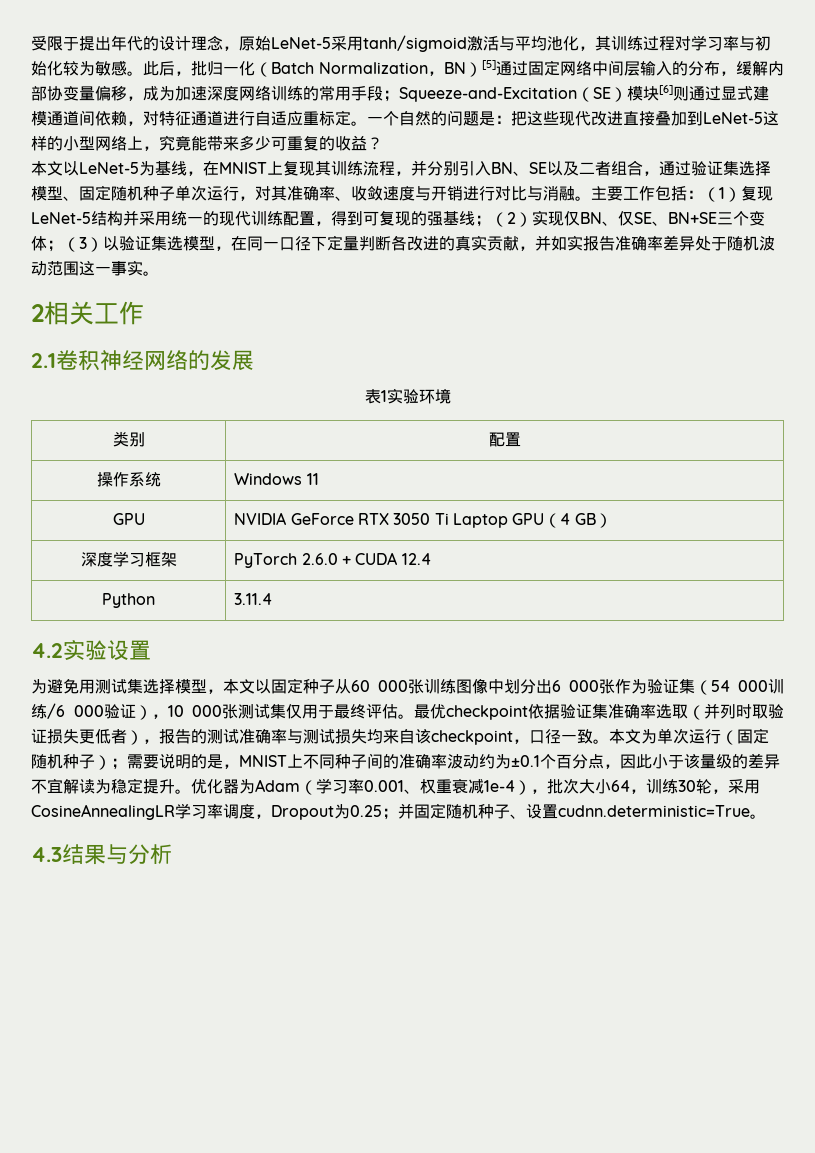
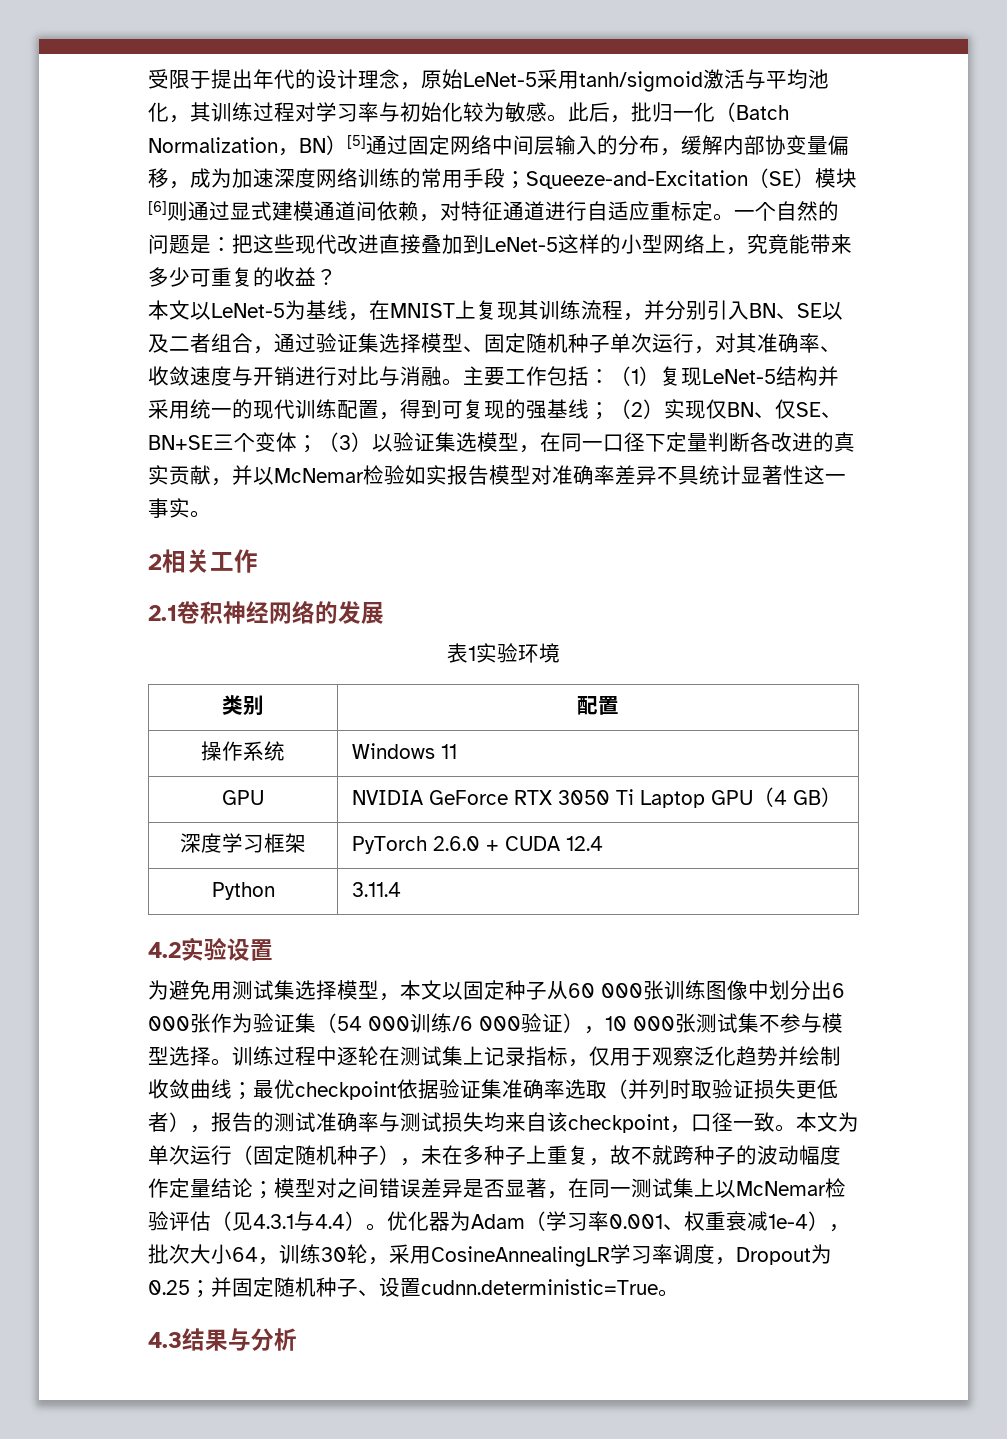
(551, 243) none -> [253,465,405,485] 以McNemar检验
(615, 243) none -> [489,465,552,485] 模型对
[695,236,775,251] [31,261,79,276] 处于随机波动范围 -> [657,465,804,485] 不具统计显著性
[286,704,414,719] 仅用于最终评估。 -> [759,1013,843,1033] [148,1046,841,1067] [148,1079,253,1100] 不参与模型选择。训练过程中逐轮在测试集上记录指标，仅用于观察泛化趋势并绘制收敛曲线；
[111,753,780,770] [31,778,175,794] ；需要说明的是，MNIST上不同种子间的准确率波动约为±0.1个百分点，因此小于该量级的差异不宜解读为稳定提升 -> [400,1145,841,1166] [148,1178,846,1199] [148,1211,366,1231] ，未在多种子上重复，故不就跨种子的波动幅度作定量结论；模型对之间错误差异是否显著，在同一测试集上以McNemar检验评估（见4.3.1与4.4）

